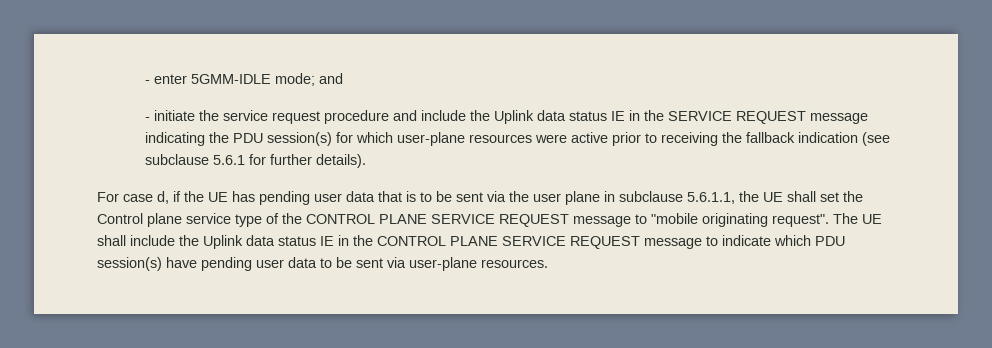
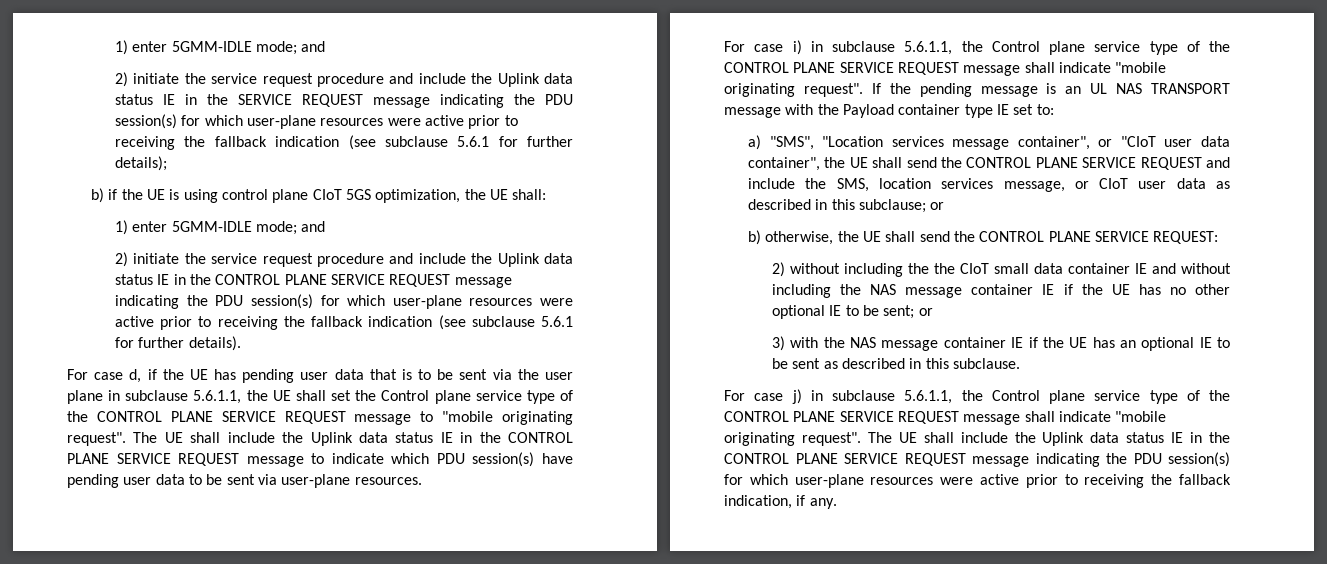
[144,73,343,86] [144,117,150,121] - enter 5GMM-IDLE mode; and // - -> [115,40,326,55] [115,72,129,87] 1) enter 5GMM-IDLE mode; and // 2)
(312, 159) none -> [115,156,168,171] [91,188,547,203] [115,220,326,235] [115,252,574,267] [115,274,512,288] [115,294,573,309] [115,315,573,330] [115,337,185,348] details); // b) if the UE is using control plane CIoT 5GS optimization, the UE shall: // 1) enter 5GMM-IDLE mode; and // 2) initiate the service request procedure and include the Uplink data status IE in the CONTROL PLANE SERVICE REQUEST message indicating the PDU session(s) for which user-plane resources were active prior to receiving the fallback indication (see subclause 5.6.1 for further
(548, 263) none -> [724,40,1230,55] [724,62,1167,76] [724,83,1230,97] [724,104,1054,118] [748,135,1230,150] [748,157,1230,171] [748,178,1230,192] [748,199,945,213] [748,230,1219,245] [772,262,1231,277] [772,284,1230,298] [772,305,933,319] [772,336,1230,351] [772,358,1020,369] [724,389,1230,404] [724,411,1167,425] [724,432,1230,446] [724,452,1230,467] [724,474,1231,488] [724,495,837,509] // For case i) in subclause 5.6.1.1, the Control plane service type of the CONTROL PLANE SERVICE REQUEST message shall indicate "mobile originating request". If the pending message is an UL NAS TRANSPORT message with the Payload container type IE set to: // a) "SMS", "Location services message container", or "CIoT user data container", the UE shall send the CONTROL PLANE SERVICE REQUEST and include the SMS, location services message, or CIoT user data as described in this subclause; or // b) otherwise, the UE shall send the CONTROL PLANE SERVICE REQUEST: // 2) without including the the CIoT small data container IE and without including the NAS message container IE if the UE has no other optional IE to be sent; or // 3) with the NAS message container IE if the UE has an optional IE to be sent as described in this subclause. // For case j) in subclause 5.6.1.1, the Control plane service type of the CONTROL PLANE SERVICE REQUEST message shall indicate "mobile originating request". The UE shall include the Uplink data status IE in the CONTROL PLANE SERVICE REQUEST message indicating the PDU session(s) for which user-plane resources were active prior to receiving the fallback indication, if any.

